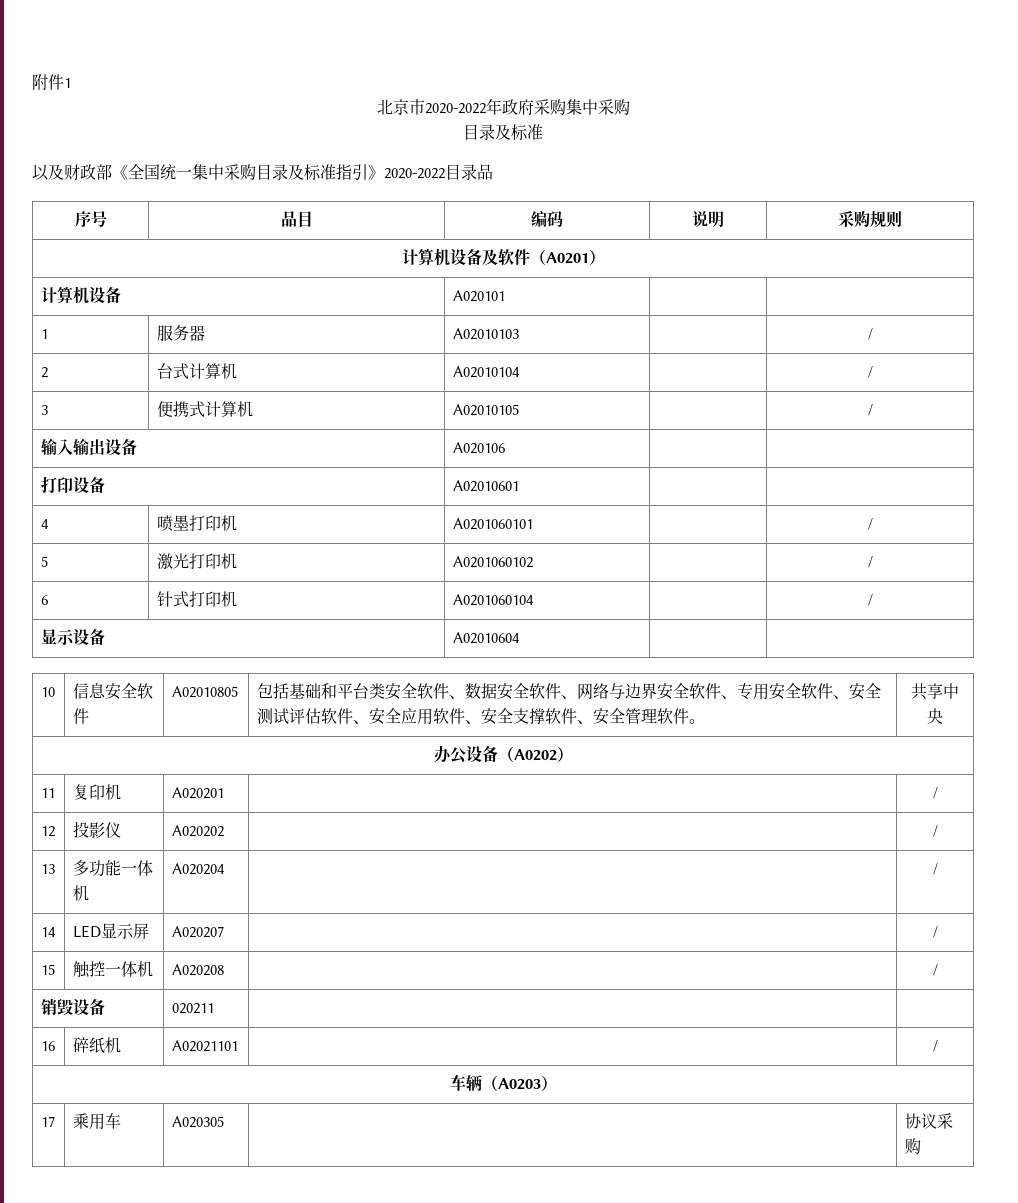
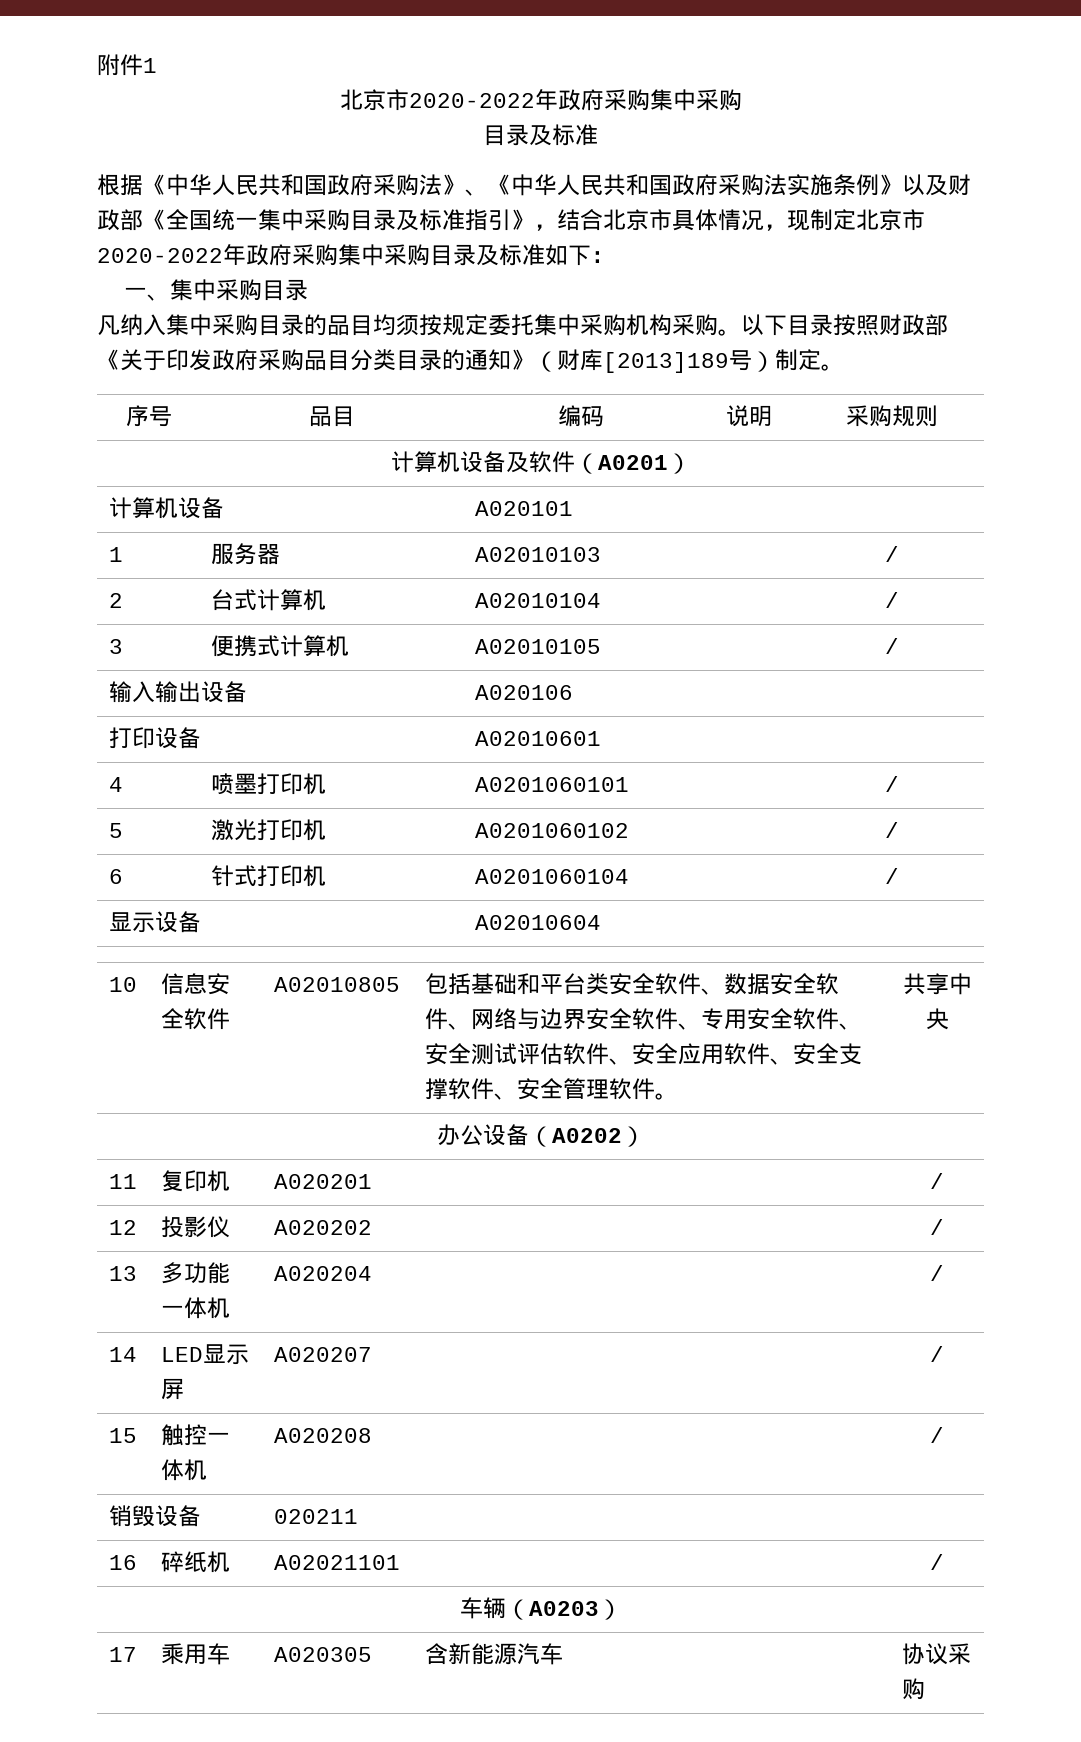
(543, 132) none -> [97,174,902,196] 根据《中华人民共和国政府采购法》、《中华人民共和国政府采购法实施条例》
[384,164,493,180] 2020-2022目录品 -> [534,209,925,231] [97,244,614,266] [124,279,309,301] [97,314,948,336] [97,349,844,373] ，结合北京市具体情况，现制定北京市2020-2022年政府采购集中采购目录及标准如下： // 一、集中采购目录 // 凡纳入集中采购目录的品目均须按规定委托集中采购机构采购。以下目录按照财政部《关于印发政府采购品目分类目录的通知》（财库[2013]189号）制定。
(224, 1122) none -> [424,1643,563,1665] 含新能源汽车

